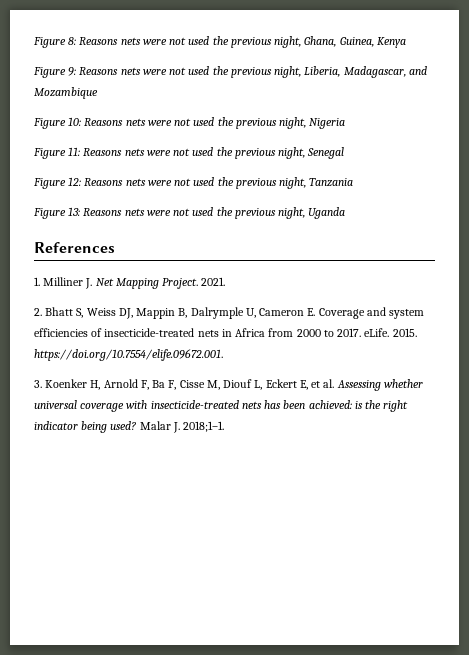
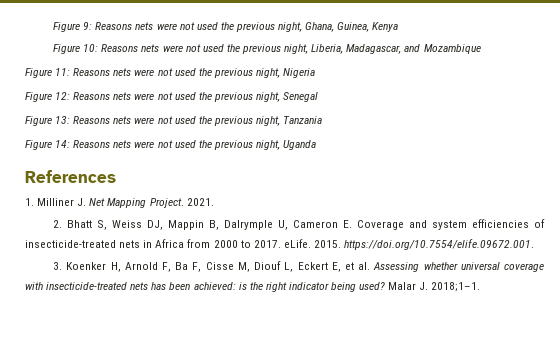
[33,37,77,48] Figure 8: -> [53,22,93,32] Figure 9:
[68,67,77,76] 9: -> [83,44,99,52] 10:
[68,117,82,126] 10: -> [55,68,71,76] 11:
[68,147,81,156] 11: -> [55,92,71,100] 12:
[68,177,82,186] 12: -> [55,116,71,124] 13:
[68,207,81,216] 13: -> [55,140,71,148] 14:

